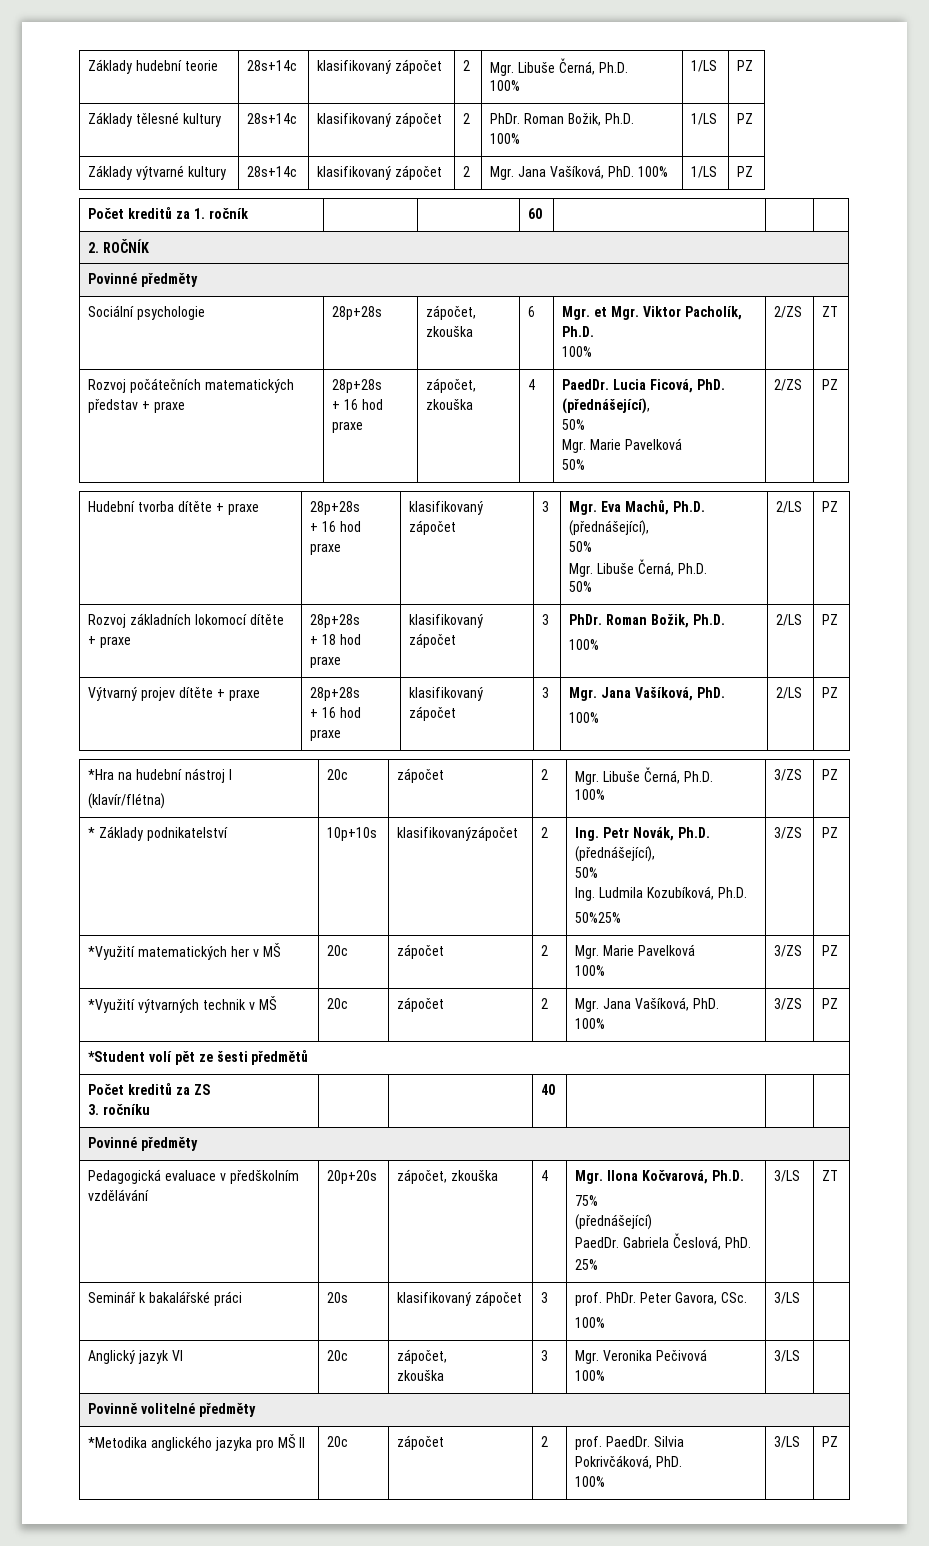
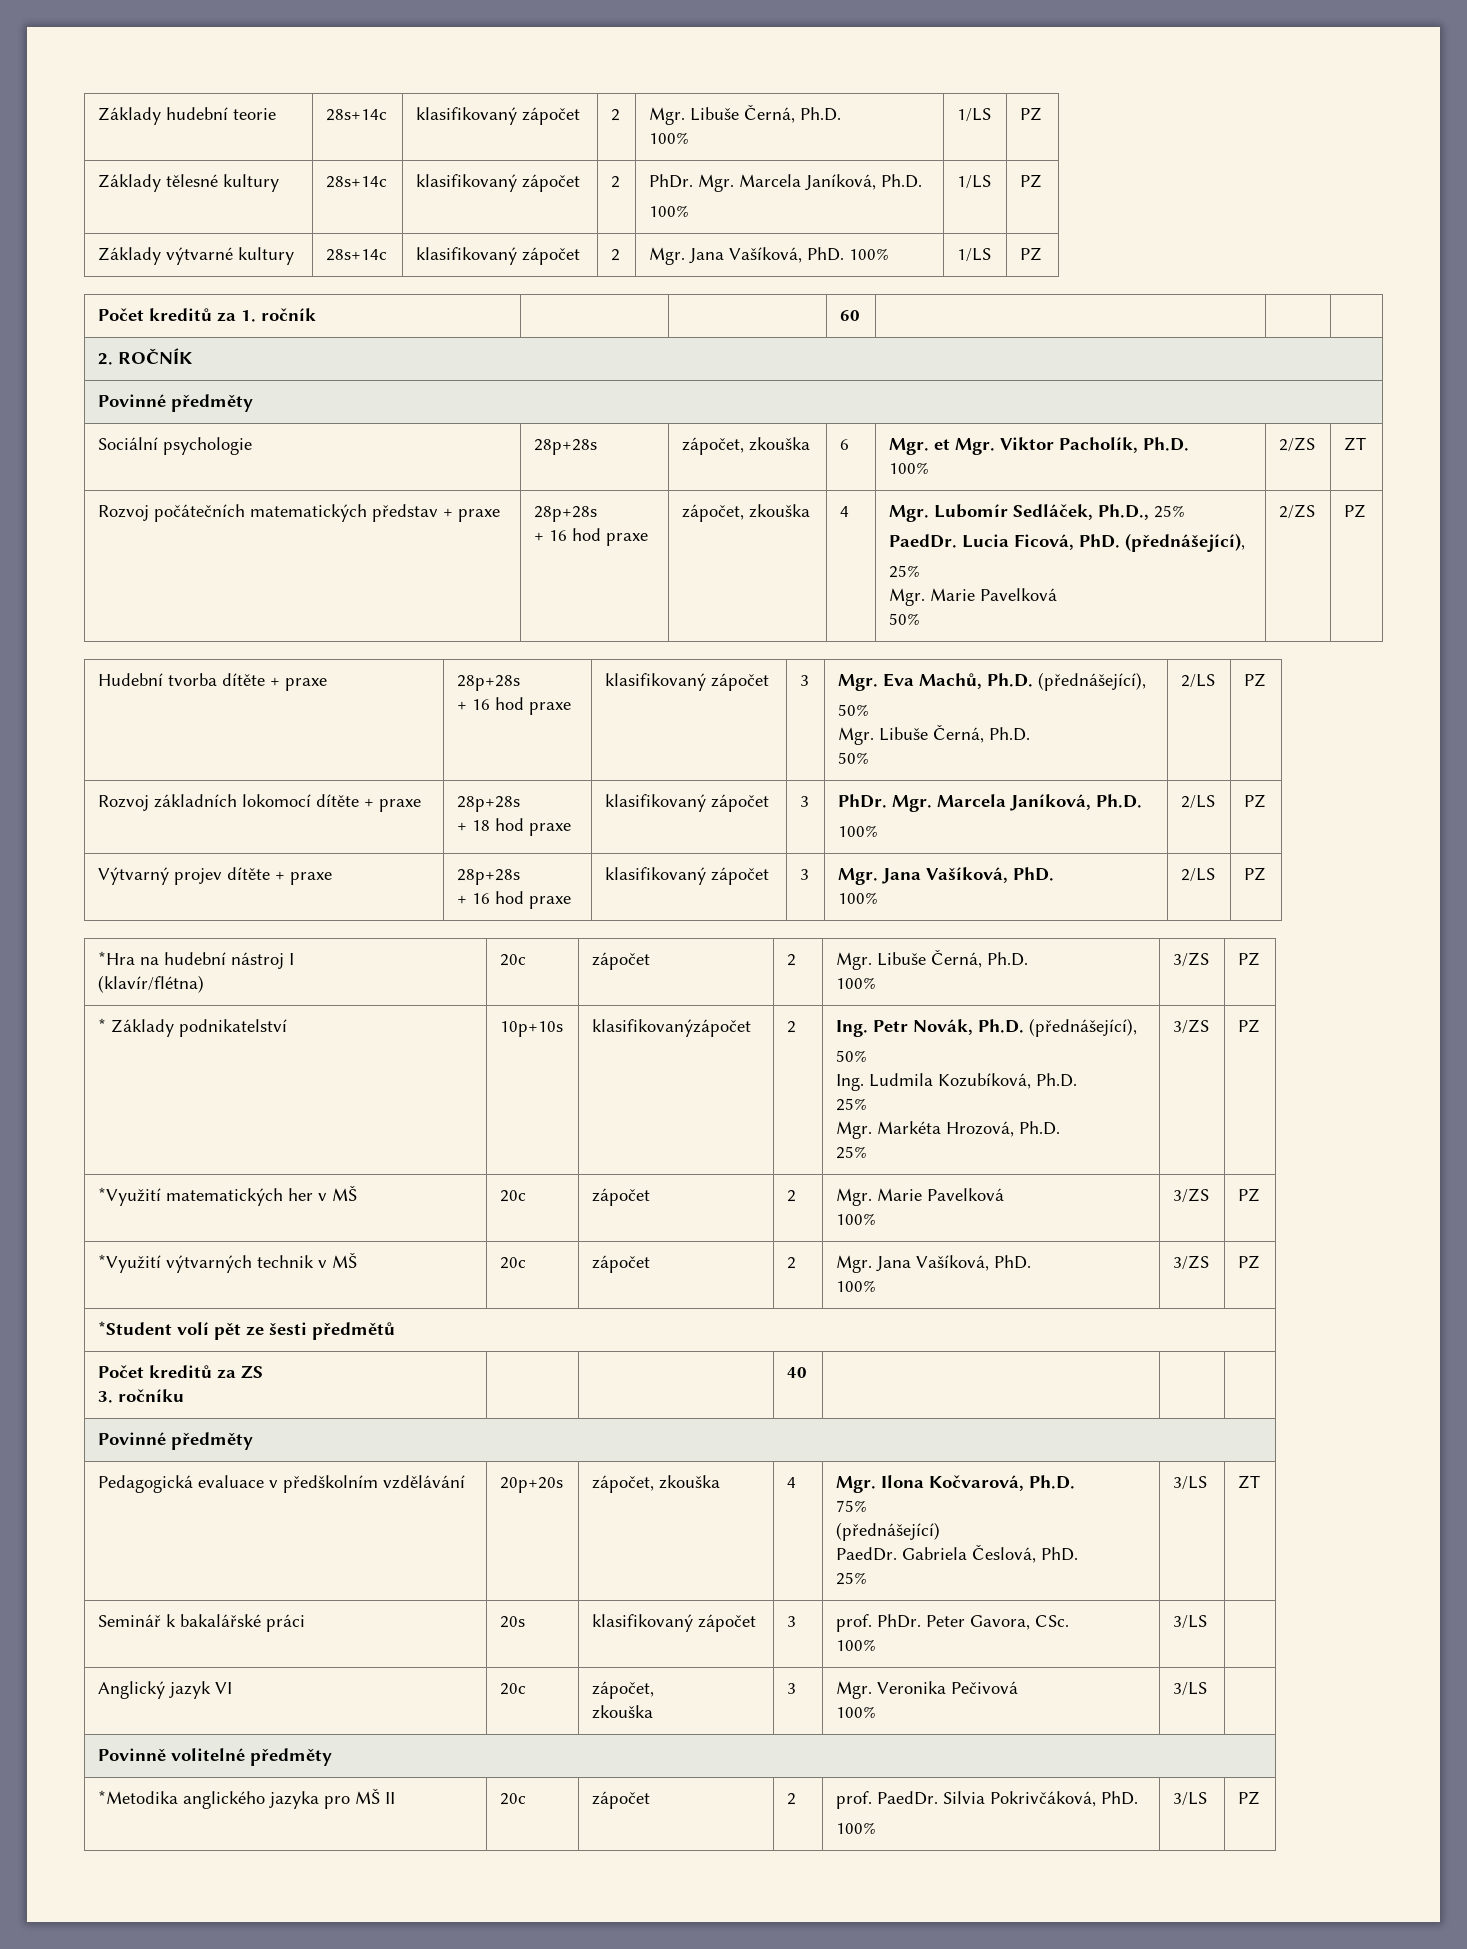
[524,113,601,126] Roman Božik, -> [698,174,877,192] Mgr. Marcela Janíková,
(536, 384) none -> [889,504,1186,522] Mgr. Lubomír Sedláček, Ph.D., 25% //
[562,419,586,430] 50% -> [889,565,921,578] 25%
[606,614,689,628] Roman Božik, -> [892,794,1092,812] Mgr. Marcela Janíková,
[575,912,622,923] 50%25% -> [836,1098,868,1111] [836,1121,1061,1139] [836,1146,868,1159] 25% // Mgr. Markéta Hrozová, Ph.D. // 25%

